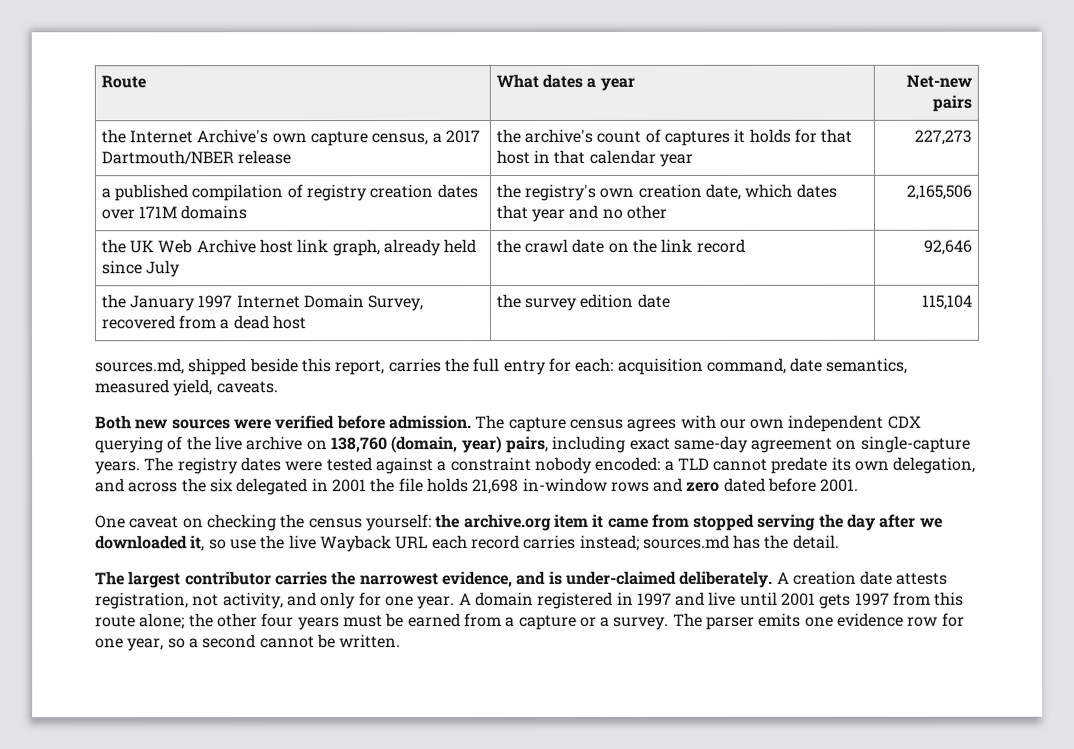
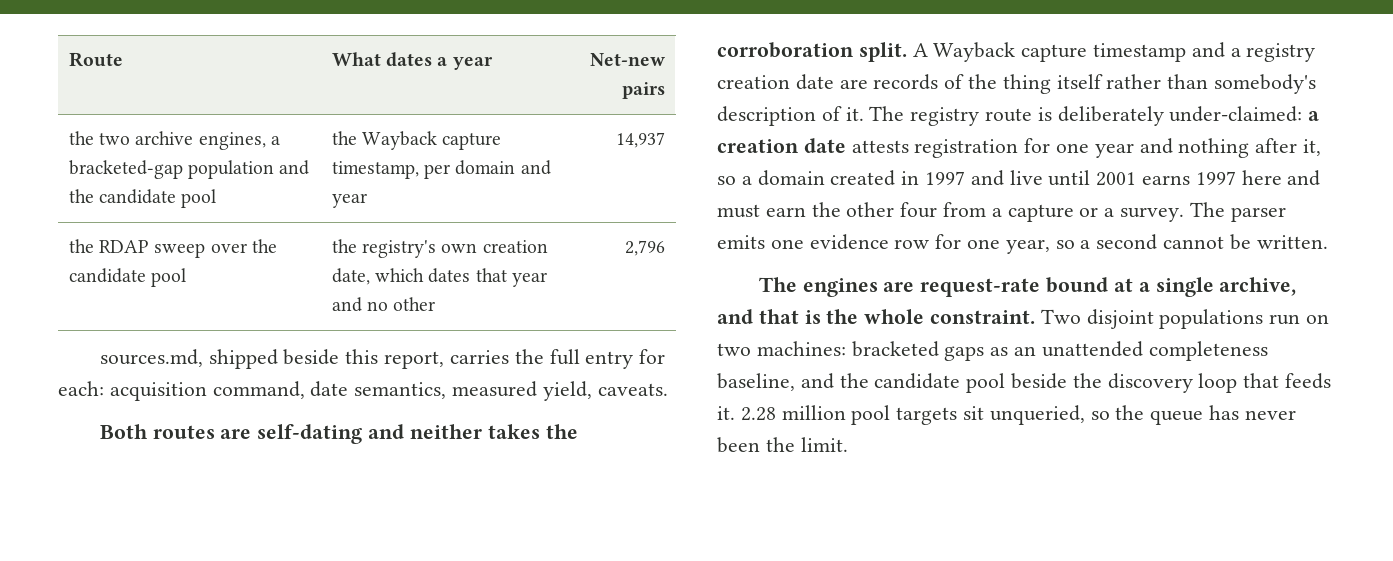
[128,129,480,147] [100,150,291,165] [495,128,853,146] [495,149,693,167] [914,129,973,145] [100,184,478,202] [100,205,248,220] Internet Archive's own capture census, a 2017 Dartmouth/NBER release | the archive's count of captures it holds for that host in that calendar year | 227,273 // a published compilation of registry creation dates over 171M domains -> [99,131,280,150] [68,160,310,179] [68,189,217,208] [331,131,502,150] [331,160,551,179] [331,193,367,208] [616,132,666,148] [68,239,277,258] [68,268,187,287] two archive engines, a bracketed-gap population and the candidate pool | the Wayback capture timestamp, per domain and year | 14,937 // the RDAP sweep over the candidate pool
[906,184,973,200] [100,239,477,257] [100,260,180,278] [495,238,745,254] [923,239,973,255] [100,294,424,312] [100,315,306,330] [495,293,670,312] [921,294,973,310] 2,165,506 // the UK Web Archive host link graph, already held since July | the crawl date on the link record | 92,646 // the January 1997 Internet Domain Survey, recovered from a dead host | the survey edition date | 115,104 -> [625,240,666,256] 2,796
[135,414,922,433] [95,435,971,454] [95,456,977,475] [95,477,860,496] [95,513,943,532] [95,534,840,553] [95,570,949,589] [95,591,614,610] new sources were verified before admission. The capture census agrees with our own independent CDX querying of the live archive on 138,760 (domain, year) pairs, including exact same-day agreement on single-capture years. The registry dates were tested against a constraint nobody encoded: a TLD cannot predate its own delegation, and across the six delegated in 2001 the file holds 21,698 in-window rows and zero dated before 2001. // One caveat on checking the census yourself: the archive.org item it came from stopped serving the day after we downloaded it, so use the live Wayback URL each record carries instead; sources.md has the detail. // The largest contributor carries the narrowest evidence, and is under-claimed deliberately. A creation date attests registration, not activity, and only for one year. A domain registered -> [152,424,578,444] [717,42,1316,62] [717,74,1317,94] [717,106,1320,126] [717,138,1322,158] [717,170,896,186] routes are self-dating and neither takes the corroboration split. A Wayback capture timestamp and a registry creation date are records of the thing itself rather than somebody's description of it. The registry route is deliberately under-claimed: a creation date attests registration for one year and nothing after it, so a domain created
[819,591,965,609] [95,613,461,631] gets 1997 from this route alone; the other four years must be earned -> [1142,170,1321,186] [717,202,938,218] earns 1997 here and must earn the other four
(402, 641) none -> [758,277,1297,297] [717,309,1330,329] [717,341,1268,361] [717,373,1332,393] [717,405,1296,425] [717,437,848,453] // The engines are request-rate bound at a single archive, and that is the whole constraint. Two disjoint populations run on two machines: bracketed gaps as an unattended completeness baseline, and the candidate pool beside the discovery loop that feeds it. 2.28 million pool targets sit unqueried, so the queue has never been the limit.

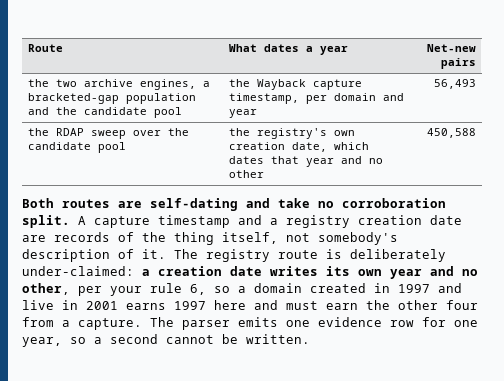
[616,132,666,148] 14,937 -> [434,79,477,89] 56,493
[625,240,666,256] [99,349,666,369] [58,381,668,401] 2,796 // sources.md, shipped beside this report, carries the full entry for each: acquisition command, date semantics, measured yield, caveats. -> [427,128,477,138] 450,588
[409,424,578,439] neither takes the -> [278,198,334,208] take no
[933,42,1016,62] Wayback -> (86, 220) none
[1056,74,1209,89] itself rather than -> [222,232,310,244] itself, not
[851,138,1322,158] attests registration for one year and nothing after it, -> [270,266,478,279] [22,283,206,296] writes its own year and no other, per your rule 6,
[1048,170,1091,186] until -> [62,300,78,310] in
[1007,204,1185,222] capture or a survey. -> [78,318,142,330] capture.
[758,277,1297,297] [717,309,1330,329] [717,341,1268,361] [717,373,1332,393] [717,405,1296,425] [717,437,848,453] // The engines are request-rate bound at a single archive, and that is the whole constraint. Two disjoint populations run on two machines: bracketed gaps as an unattended completeness baseline, and the candidate pool beside the discovery loop that feeds it. 2.28 million pool targets sit unqueried, so the queue has never been the limit. -> (310, 339) none

